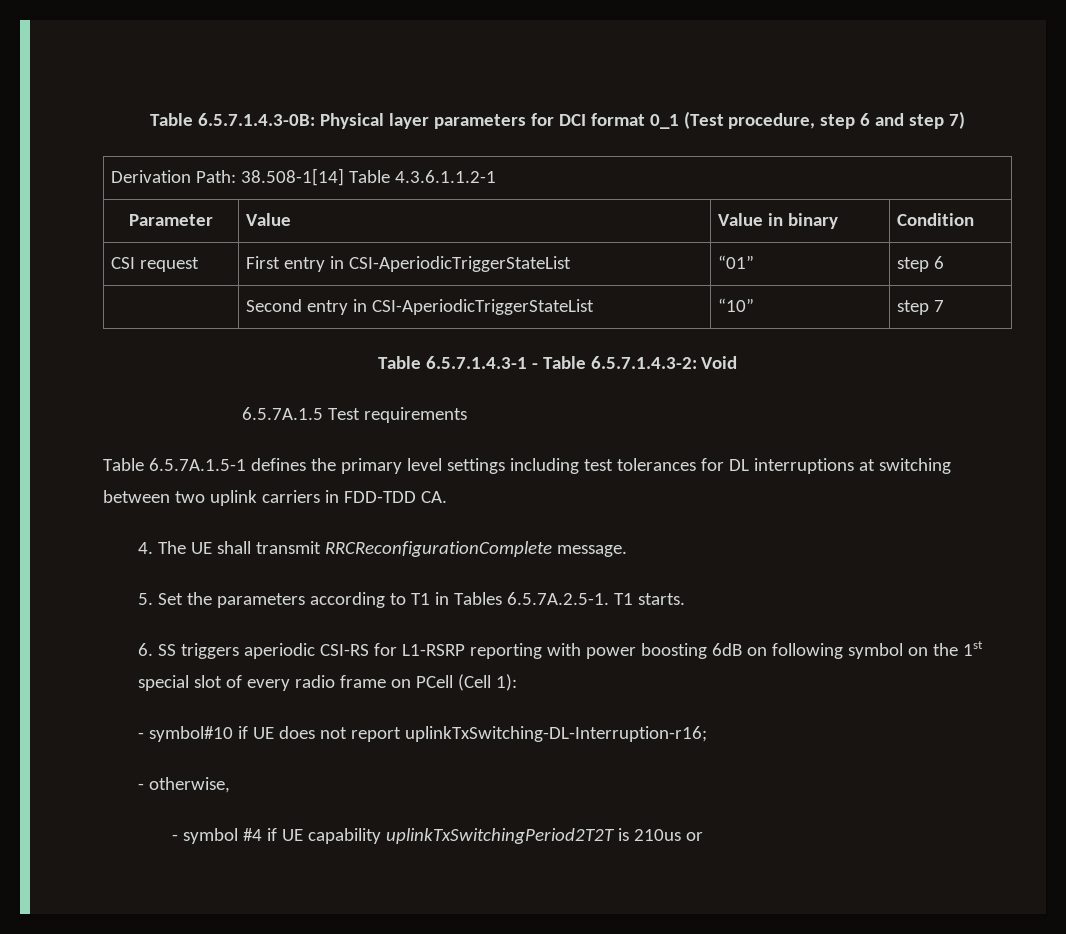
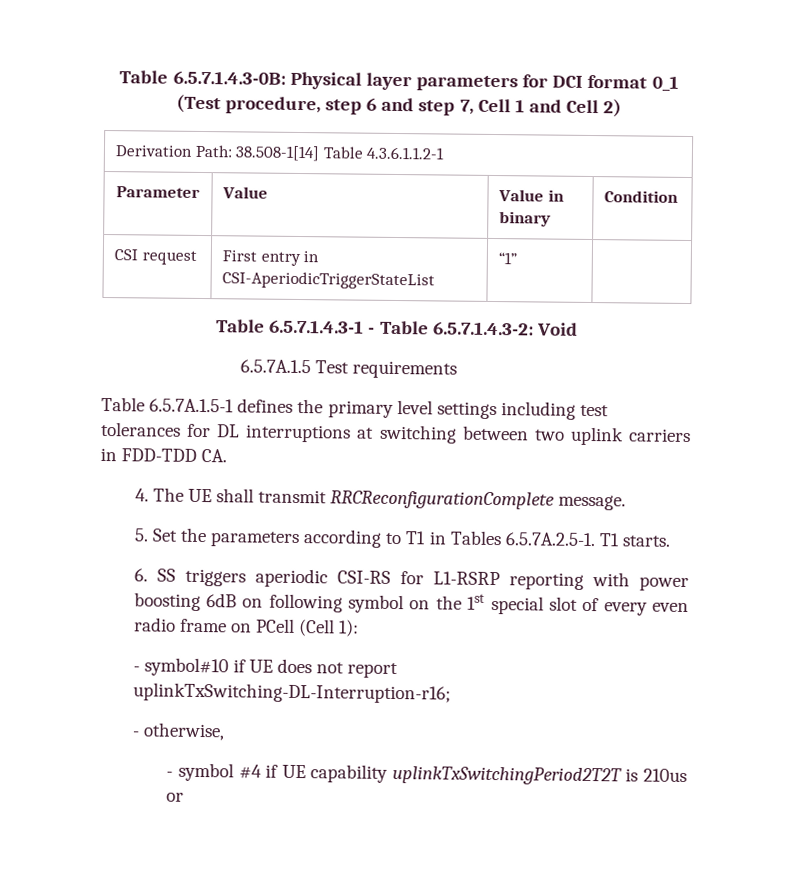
[949,111,966,129] 7) -> [459,98,623,118] 7, Cell 1 and Cell 2)
[718,255,755,269] [897,256,945,272] [246,299,595,315] [718,298,755,312] [897,300,945,315] “01” | step 6 // | Second entry in CSI-AperiodicTriggerStateList | “10” | step 7 -> [498,252,518,265] “1” |
(290, 685) none -> [652,602,689,613] even

